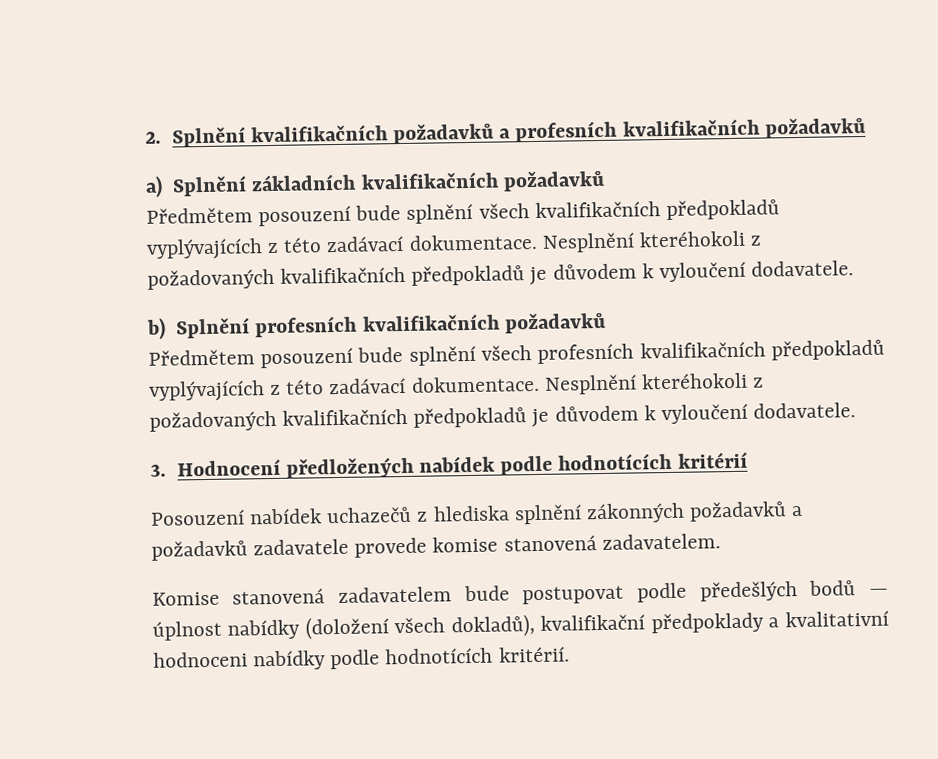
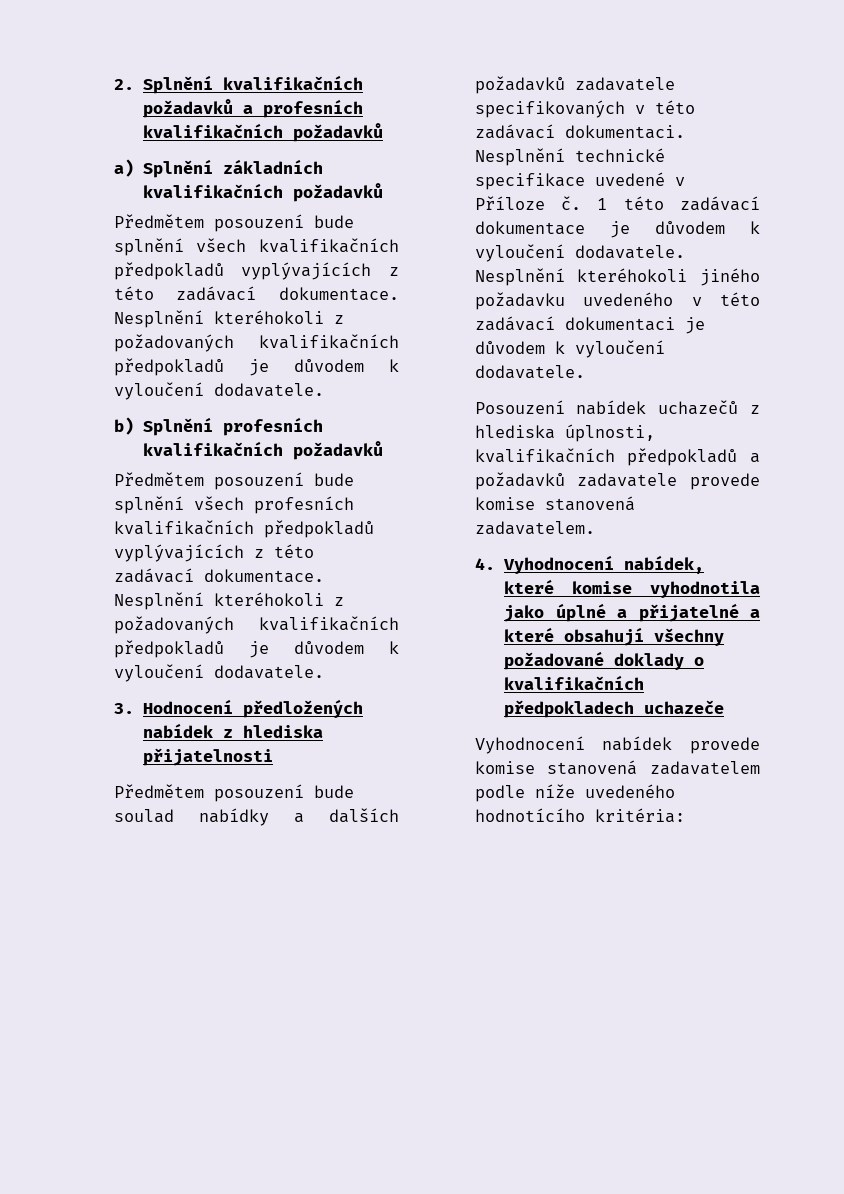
[500,451,748,476] podle hodnotících kritérií -> [223,725,324,738] [143,748,274,766] [113,784,354,802] [113,808,399,826] [474,76,675,94] [474,100,695,118] [474,124,685,139] [474,148,665,166] [474,172,685,190] [474,196,760,211] [474,221,760,238] [474,244,685,262] [474,268,760,286] [474,292,760,310] [474,316,705,334] [474,340,665,358] [474,365,585,379] z hlediska přijatelnosti // Předmětem posouzení bude soulad nabídky a dalších požadavků zadavatele specifikovaných v této zadávací dokumentaci. Nesplnění technické specifikace uvedené v Příloze č. 1 této zadávací dokumentace je důvodem k vyloučení dodavatele. Nesplnění kteréhokoli jiného požadavku uvedeného v této zadávací dokumentaci je důvodem k vyloučení dodavatele.
[513,501,788,525] splnění zákonných požadavků -> [564,424,655,442] [474,448,738,466] úplnosti, kvalifikačních předpokladů
[151,580,889,606] [151,610,889,641] [152,646,570,671] Komise stanovená zadavatelem bude postupovat podle předešlých bodů — úplnost nabídky (doložení všech dokladů), kvalifikační předpoklady a kvalitativní hodnoceni nabídky podle hodnotících kritérií. -> [474,555,705,574] [504,579,760,598] [504,603,760,622] [504,627,725,646] [504,651,705,670] [504,675,645,690] [504,700,725,718] [474,736,760,754] [474,760,760,775] [474,784,675,802] [474,808,685,823] 4. Vyhodnocení nabídek, které komise vyhodnotila jako úplné a přijatelné a které obsahují všechny požadované doklady o kvalifikačních předpokladech uchazeče // Vyhodnocení nabídek provede komise stanovená zadavatelem podle níže uvedeného hodnotícího kritéria:

